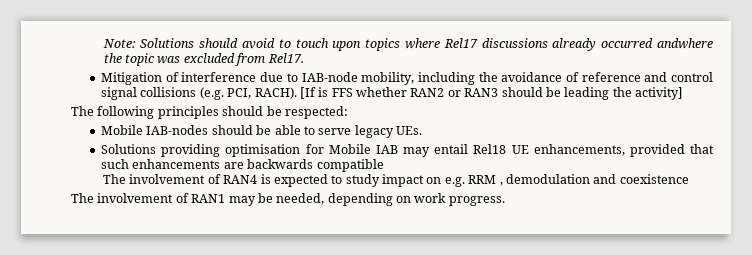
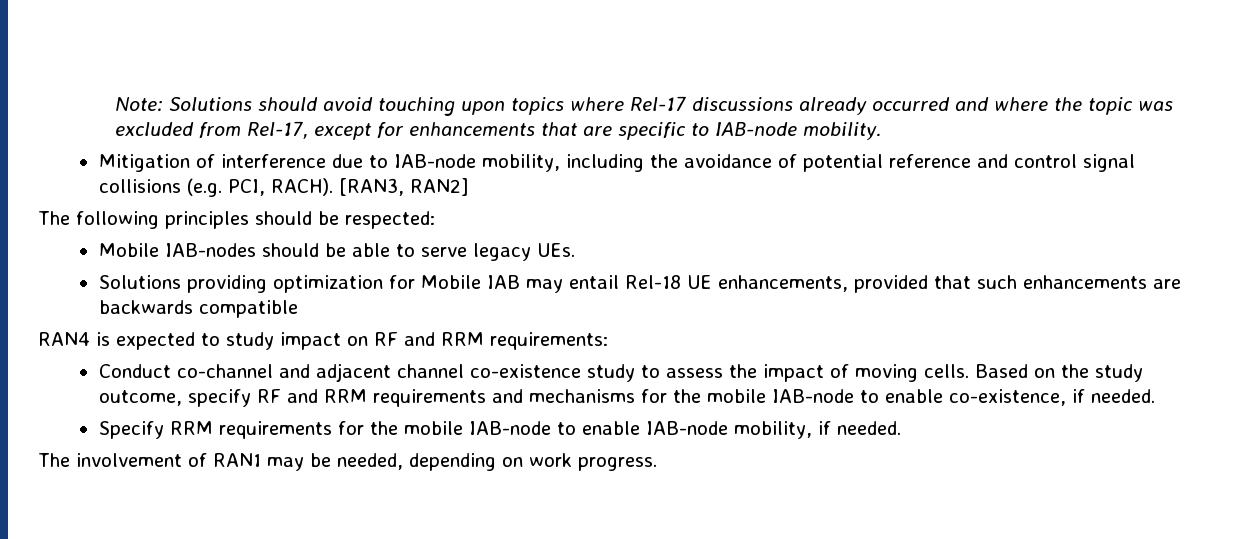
[278,38,329,48] to touch -> [377,97,455,116] touching
[443,38,478,48] Rel17 -> [629,96,686,111] Rel-17
[657,38,714,49] andwhere -> [954,97,1048,111] and where
[267,53,304,63] Rel17. -> [246,121,881,140] Rel-17, except for enhancements that are specific to IAB-node mobility.
(579, 77) none -> [802,154,883,172] potential
[299,87,684,100] [If is FFS whether RAN2 or RAN3 should be leading the activity] -> [338,178,469,196] [RAN3, RAN2]
[225,144,301,157] optimisation -> [272,275,383,293] optimization
[473,144,507,154] Rel18 -> [624,275,681,289] Rel-18
[103,174,221,184] The involvement of -> (298, 309) none
[444,174,689,187] e.g. RRM , demodulation and coexistence -> [374,332,608,350] [98,363,1143,382] [98,389,1155,407] [98,421,901,439] RF and RRM requirements: // Conduct co-channel and adjacent channel co-existence study to assess the impact of moving cells. Based on the study outcome, specify RF and RRM requirements and mechanisms for the mobile IAB-node to enable co-existence, if needed. // Specify RRM requirements for the mobile IAB-node to enable IAB-node mobility, if needed.

